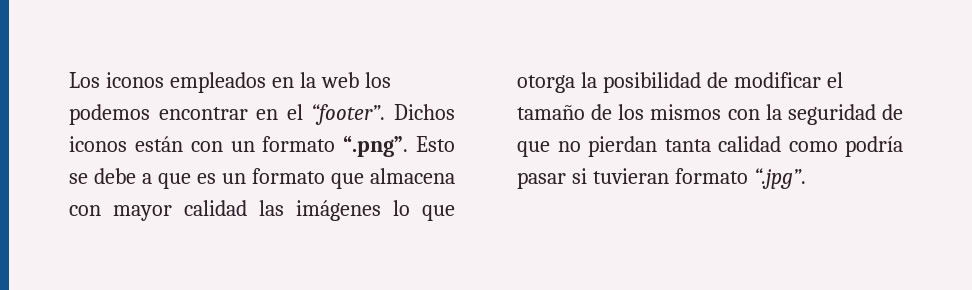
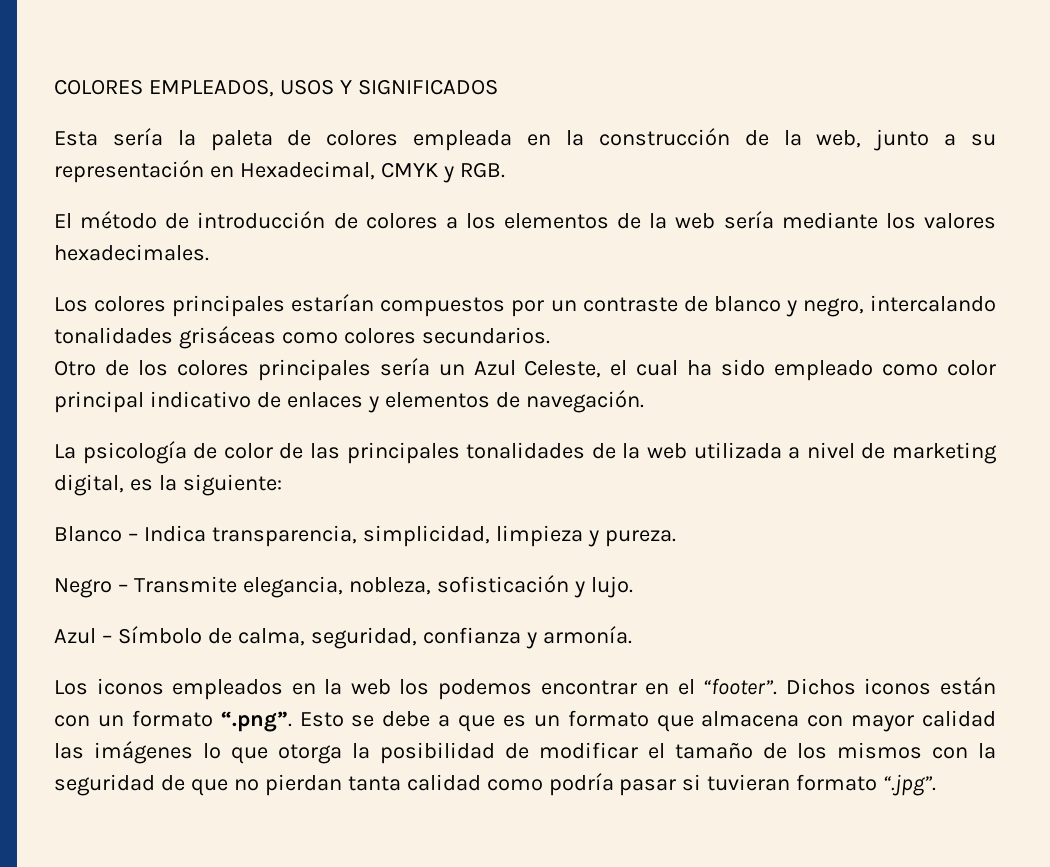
(69, 80) none -> [54,79,498,97] [54,128,997,151] [54,160,505,183] [54,211,996,229] [54,244,209,261] [54,294,997,317] [54,326,550,349] [54,358,996,381] [54,390,644,413] [54,441,998,464] [54,474,282,496] [54,525,676,547] [54,575,633,598] [54,626,632,649] COLORES EMPLEADOS, USOS Y SIGNIFICADOS // Esta sería la paleta de colores empleada en la construcción de la web, junto a su representación en Hexadecimal, CMYK y RGB. // El método de introducción de colores a los elementos de la web sería mediante los valores hexadecimales. // Los colores principales estarían compuestos por un contraste de blanco y negro, intercalando tonalidades grisáceas como colores secundarios. // Otro de los colores principales sería un Azul Celeste, el cual ha sido empleado como color principal indicativo de enlaces y elementos de navegación. // La psicología de color de las principales tonalidades de la web utilizada a nivel de marketing digital, es la siguiente: // Blanco – Indica transparencia, simplicidad, limpieza y pureza. // Negro – Transmite elegancia, nobleza, sofisticación y lujo. // Azul – Símbolo de calma, seguridad, confianza y armonía. //

